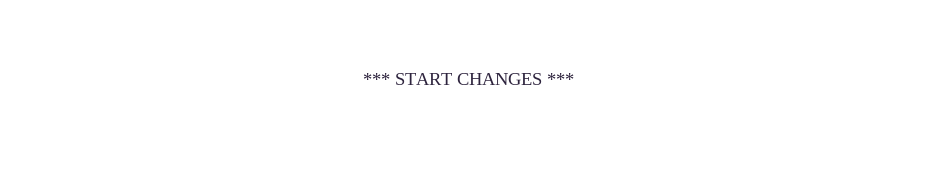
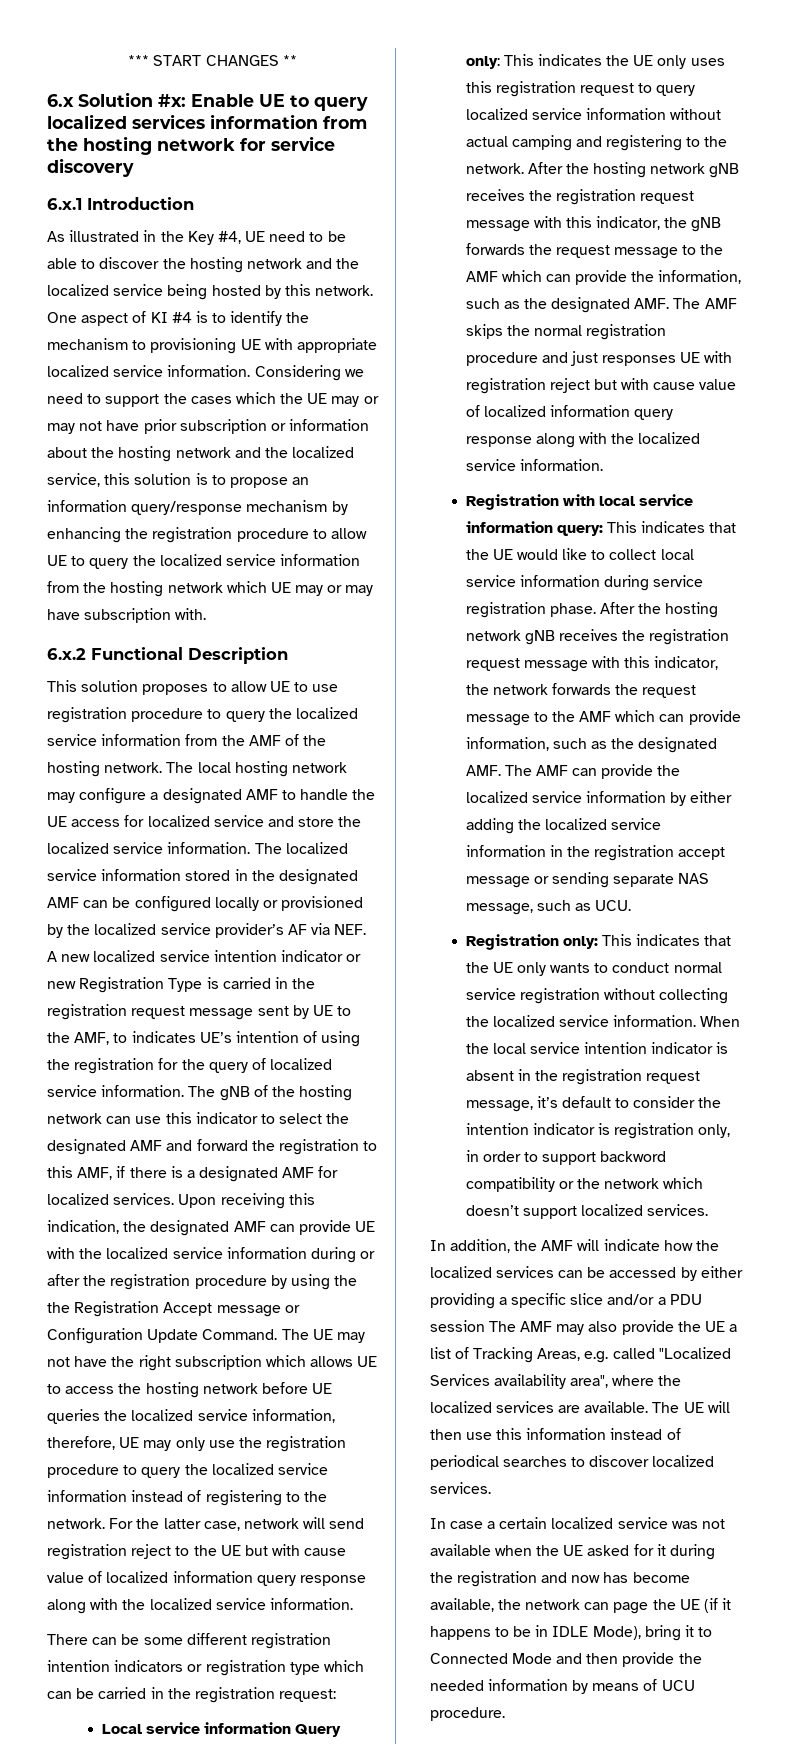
[546,73,574,85] *** -> [282,55,297,66] [47,92,368,111] [47,114,367,129] [47,136,335,155] [47,158,134,177] [47,197,194,210] [47,230,346,245] [47,257,360,273] [47,284,374,300] [47,311,310,326] [47,338,377,354] [47,365,364,381] [47,392,379,407] [47,419,370,434] [47,446,355,462] [47,473,310,488] [47,500,348,515] [47,527,367,543] [47,554,361,569] [47,581,374,597] [47,608,207,623] [47,647,288,664] [47,680,339,695] [47,707,358,723] [47,734,327,746] [47,761,347,777] [47,788,376,804] [47,815,362,827] [47,842,348,854] [47,869,358,885] [47,896,364,912] [47,923,367,938] [47,950,362,962] [47,977,316,993] [47,1004,352,1020] [47,1031,361,1047] [47,1058,333,1074] [47,1085,353,1101] [47,1112,350,1124] [47,1139,378,1155] [47,1166,339,1182] [47,1193,315,1209] [47,1220,376,1236] [47,1247,376,1263] [47,1274,358,1290] [47,1301,300,1317] [47,1328,365,1344] [47,1355,378,1371] [47,1382,333,1398] [47,1409,335,1424] [47,1436,347,1452] [47,1463,328,1478] [47,1490,327,1506] [47,1517,365,1531] [47,1544,347,1560] [47,1571,366,1586] [47,1598,353,1614] [47,1633,331,1649] [47,1660,364,1676] [47,1687,337,1703] [101,1722,342,1737] [465,54,725,69] [465,81,696,97] [465,108,722,120] [465,135,728,151] [465,162,740,178] [465,189,695,205] [465,216,722,232] [465,243,724,259] [465,270,742,285] [465,297,737,313] [465,324,667,340] [465,351,733,366] [465,378,737,394] [465,405,674,420] [465,432,701,448] [465,459,603,471] [465,494,694,510] [465,521,737,536] [465,548,694,560] [465,575,704,591] [465,602,719,618] [465,629,730,645] [465,656,719,672] [465,683,697,698] [465,710,741,726] [465,737,718,753] [465,764,681,779] [465,791,733,806] [465,818,662,834] [465,845,726,861] [465,872,710,888] [465,900,632,915] [465,934,732,950] [465,962,722,976] [465,988,729,1004] [465,1015,741,1027] [465,1042,729,1054] [465,1069,701,1085] [465,1096,722,1112] [465,1123,731,1139] [465,1150,667,1165] [465,1177,704,1192] [465,1204,709,1219] [429,1239,720,1253] [429,1266,743,1281] [429,1293,702,1309] [429,1320,738,1335] [429,1347,731,1363] [429,1374,682,1389] [429,1401,730,1413] [429,1428,681,1440] [429,1455,715,1470] [429,1482,491,1494] [429,1517,726,1529] [429,1544,716,1560] [429,1571,690,1587] [429,1598,732,1614] [429,1625,713,1641] [429,1652,702,1667] [429,1679,695,1694] [429,1707,505,1721] ** // 6.x Solution #x: Enable UE to query localized services information from the hosting network for service discovery // 6.x.1 Introduction // As illustrated in the Key #4, UE need to be able to discover the hosting network and the localized service being hosted by this network. One aspect of KI #4 is to identify the mechanism to provisioning UE with appropriate localized service information. Considering we need to support the cases which the UE may or may not have prior subscription or information about the hosting network and the localized service, this solution is to propose an information query/response mechanism by enhancing the registration procedure to allow UE to query the localized service information from the hosting network which UE may or may have subscription with. // 6.x.2 Functional Description // This solution proposes to allow UE to use registration procedure to query the localized service information from the AMF of the hosting network. The local hosting network may configure a designated AMF to handle the UE access for localized service and store the localized service information. The localized service information stored in the designated AMF can be configured locally or provisioned by the localized service provider’s AF via NEF. A new localized service intention indicator or new Registration Type is carried in the registration request message sent by UE to the AMF, to indicates UE’s intention of using the registration for the query of localized service information. The gNB of the hosting network can use this indicator to select the designated AMF and forward the registration to this AMF, if there is a designated AMF for localized services. Upon receiving this indication, the designated AMF can provide UE with the localized service information during or after the registration procedure by using the the Registration Accept message or Configuration Update Command. The UE may not have the right subscription which allows UE to access the hosting network before UE queries the localized service information, therefore, UE may only use the registration procedure to query the localized service information instead of registering to the network. For the latter case, network will send registration reject to the UE but with cause value of localized information query response along with the localized service information. // There can be some different registration intention indicators or registration type which can be carried in the registration request: // Local service information Query only: This indicates the UE only uses this registration request to query localized service information without actual camping and registering to the network. After the hosting network gNB receives the registration request message with this indicator, the gNB forwards the request message to the AMF which can provide the information, such as the designated AMF. The AMF skips the normal registration procedure and just responses UE with registration reject but with cause value of localized information query response along with the localized service information. // Registration with local service information query: This indicates that the UE would like to collect local service information during service registration phase. After the hosting network gNB receives the registration request message with this indicator, the network forwards the request message to the AMF which can provide information, such as the designated AMF. The AMF can provide the localized service information by either adding the localized service information in the registration accept message or sending separate NAS message, such as UCU. // Registration only: This indicates that the UE only wants to conduct normal service registration without collecting the localized service information. When the local service intention indicator is absent in the registration request message, it’s default to consider the intention indicator is registration only, in order to support backword compatibility or the network which doesn’t support localized services. // In addition, the AMF will indicate how the localized services can be accessed by either providing a specific slice and/or a PDU session The AMF may also provide the UE a list of Tracking Areas, e.g. called "Localized Services availability area", where the localized services are available. The UE will then use this information instead of periodical searches to discover localized services. // In case a certain localized service was not available when the UE asked for it during the registration and now has become available, the network can page the UE (if it happens to be in IDLE Mode), bring it to Connected Mode and then provide the needed information by means of UCU procedure.

